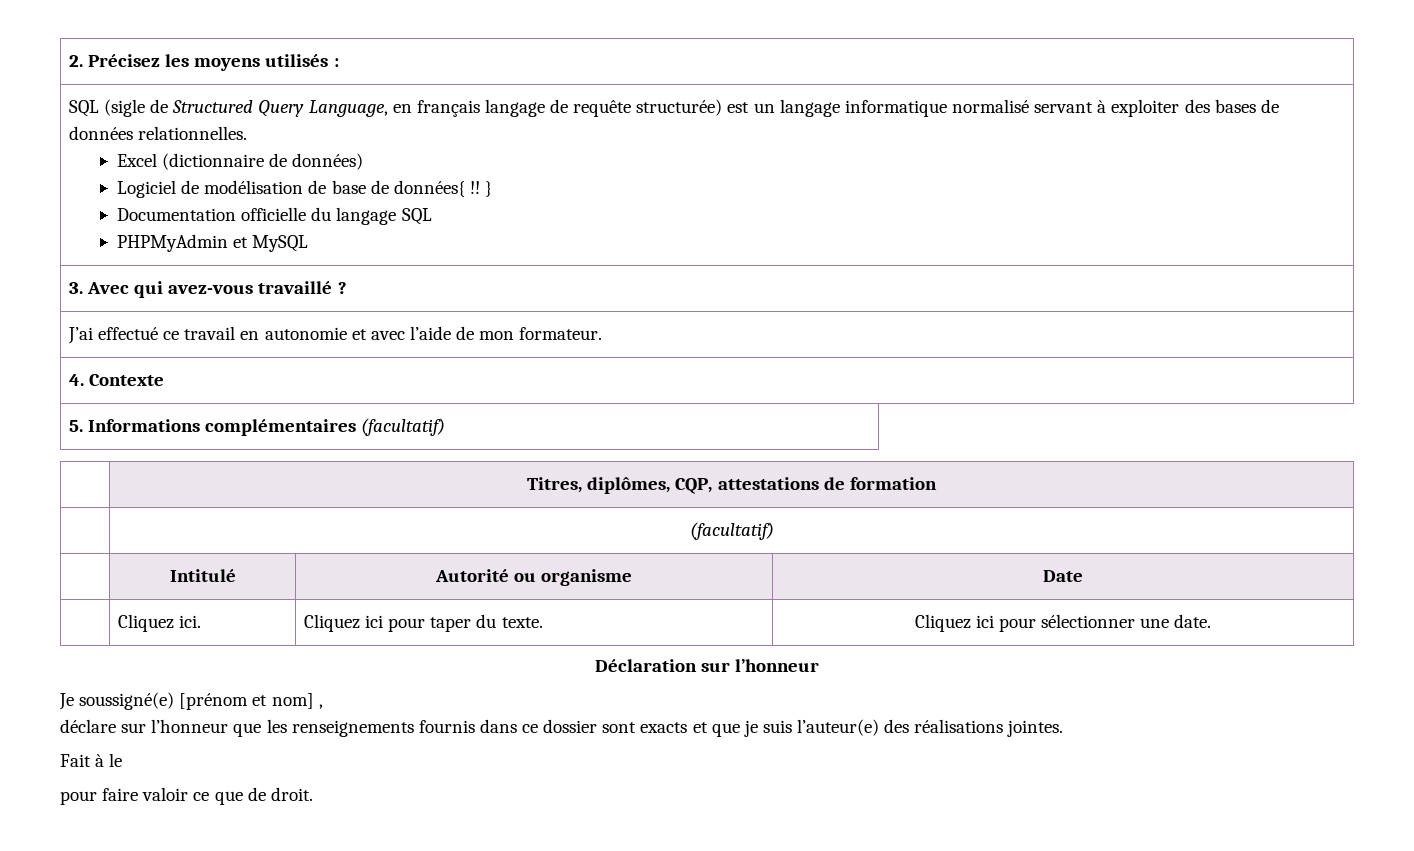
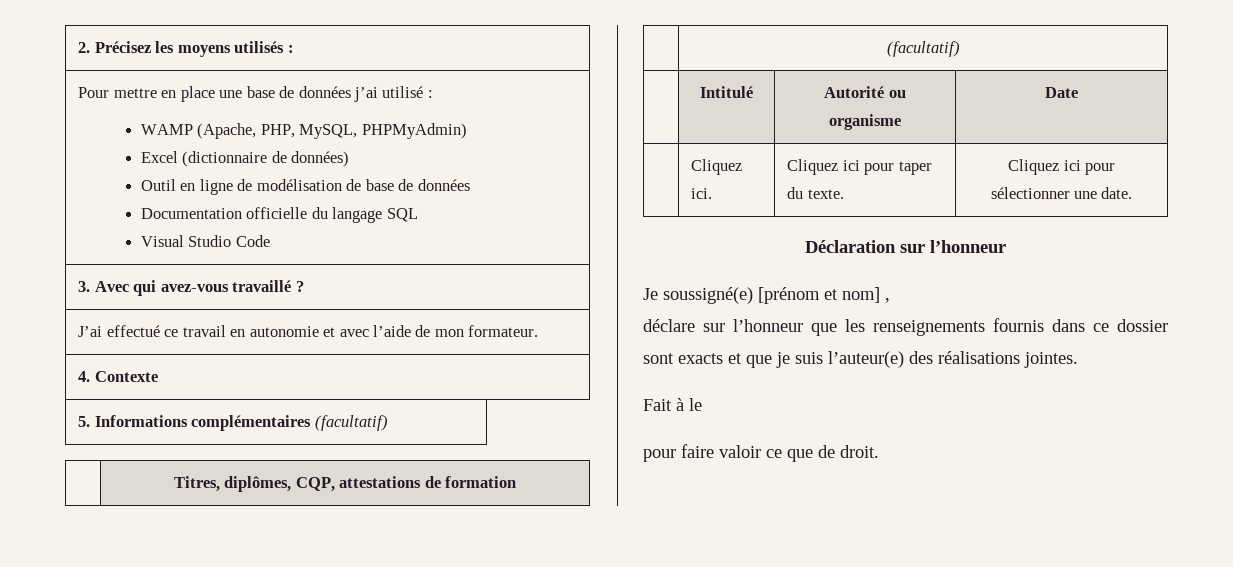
[68,99,1279,117] [68,126,248,140] SQL (sigle de Structured Query Language, en français langage de requête structurée) est un langage informatique normalisé servant à exploiter des bases de données relationnelles. -> [78,86,433,102] [140,123,467,139] Pour mettre en place une base de données j’ai utilisé : // WAMP (Apache, PHP, MySQL, PHPMyAdmin)
[116,180,176,198] Logiciel -> [140,179,233,195] Outil en ligne
[393,180,493,197] données{ !! } -> [417,179,470,191] données
[116,234,309,252] PHPMyAdmin et MySQL -> [140,235,270,247] Visual Studio Code

